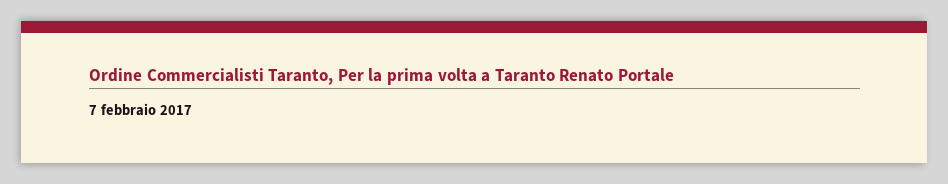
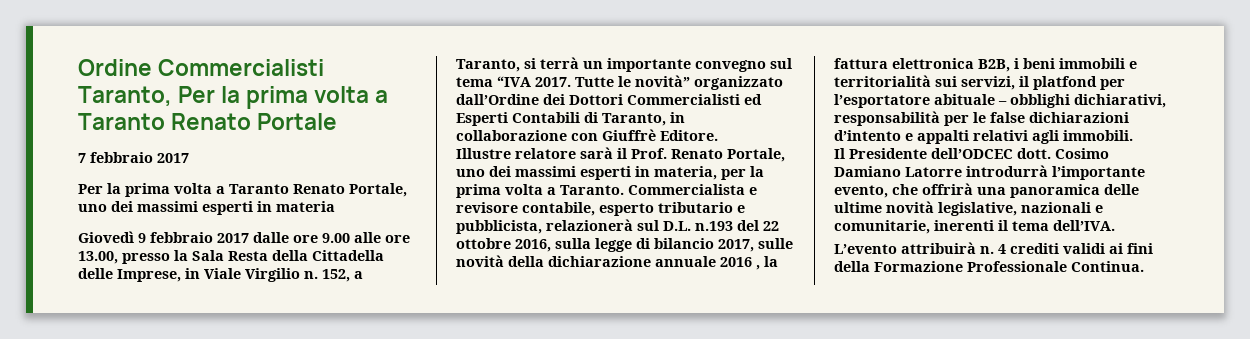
(192, 110) none -> [78,183,407,197] [78,201,335,215] [78,231,410,243] [78,250,384,264] [78,268,363,282] [456,57,792,72] [456,75,783,90] [456,94,762,105] [456,112,685,126] [456,129,718,141] [456,147,785,162] [456,166,764,180] [456,184,757,198] [456,202,745,216] [456,219,779,234] [456,238,793,252] [456,255,778,270] [834,58,1137,72] [834,75,1125,90] [834,94,1166,108] [834,111,1129,126] [834,130,1133,144] [834,148,1109,159] [834,165,1145,180] [834,183,1139,198] [834,201,1103,216] [834,220,1115,234] [834,242,1153,254] [834,261,1144,272] // Per la prima volta a Taranto Renato Portale, uno dei massimi esperti in materia // Giovedì 9 febbraio 2017 dalle ore 9.00 alle ore 13.00, presso la Sala Resta della Cittadella delle Imprese, in Viale Virgilio n. 152, a Taranto, si terrà un importante convegno sul tema “IVA 2017. Tutte le novità” organizzato dall’Ordine dei Dottori Commercialisti ed Esperti Contabili di Taranto, in collaborazione con Giuffrè Editore. // Illustre relatore sarà il Prof. Renato Portale, uno dei massimi esperti in materia, per la prima volta a Taranto. Commercialista e revisore contabile, esperto tributario e pubblicista, relazionerà sul D.L. n.193 del 22 ottobre 2016, sulla legge di bilancio 2017, sulle novità della dichiarazione annuale 2016 , la fattura elettronica B2B, i beni immobili e territorialità sui servizi, il platfond per l’esportatore abituale – obblighi dichiarativi, responsabilità per le false dichiarazioni d’intento e appalti relativi agli immobili. // Il Presidente dell’ODCEC dott. Cosimo Damiano Latorre introdurrà l’importante evento, che offrirà una panoramica delle ultime novità legislative, nazionali e comunitarie, inerenti il tema dell’IVA. // L’evento attribuirà n. 4 crediti validi ai fini della Formazione Professionale Continua.

